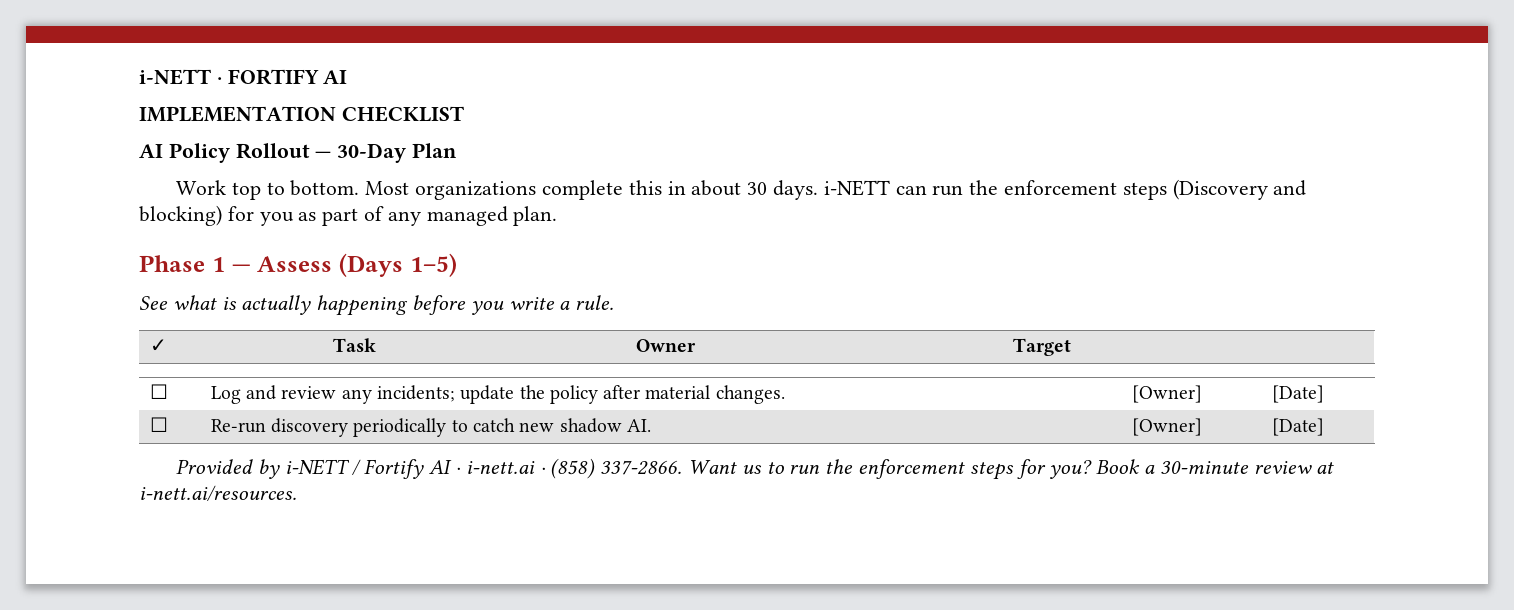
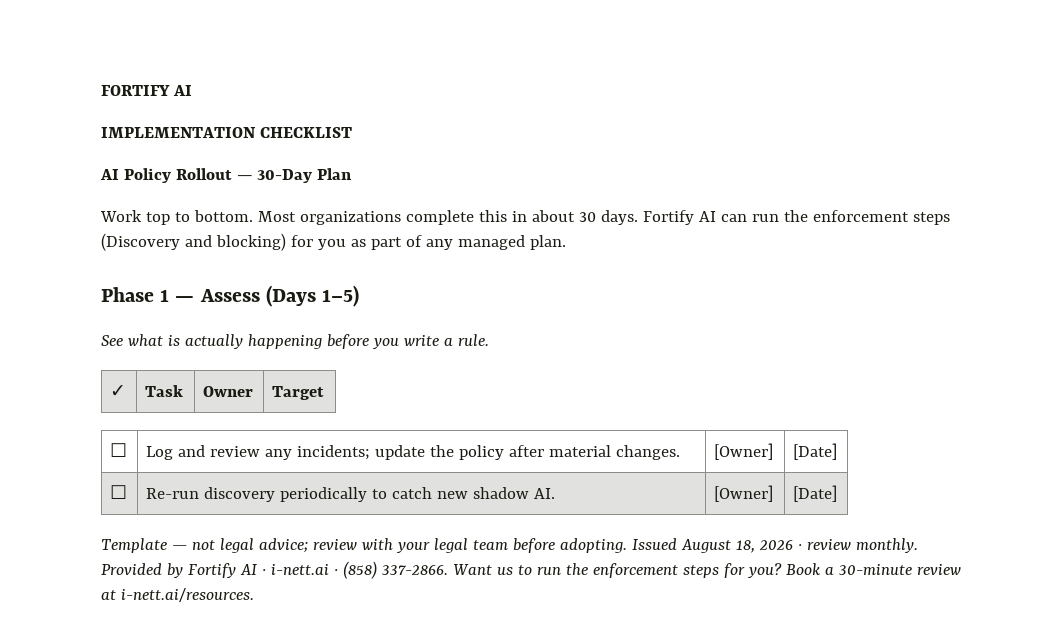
[139,69,222,85] i-NETT · -> (101, 90) none
[823,180,890,196] i-NETT -> [642,210,716,225] Fortify AI
[176,459,362,479] Provided by i-NETT / -> [101,538,918,553] [101,563,183,578] Template — not legal advice; review with your legal team before adopting. Issued August 18, 2026 · review monthly. Provided by

